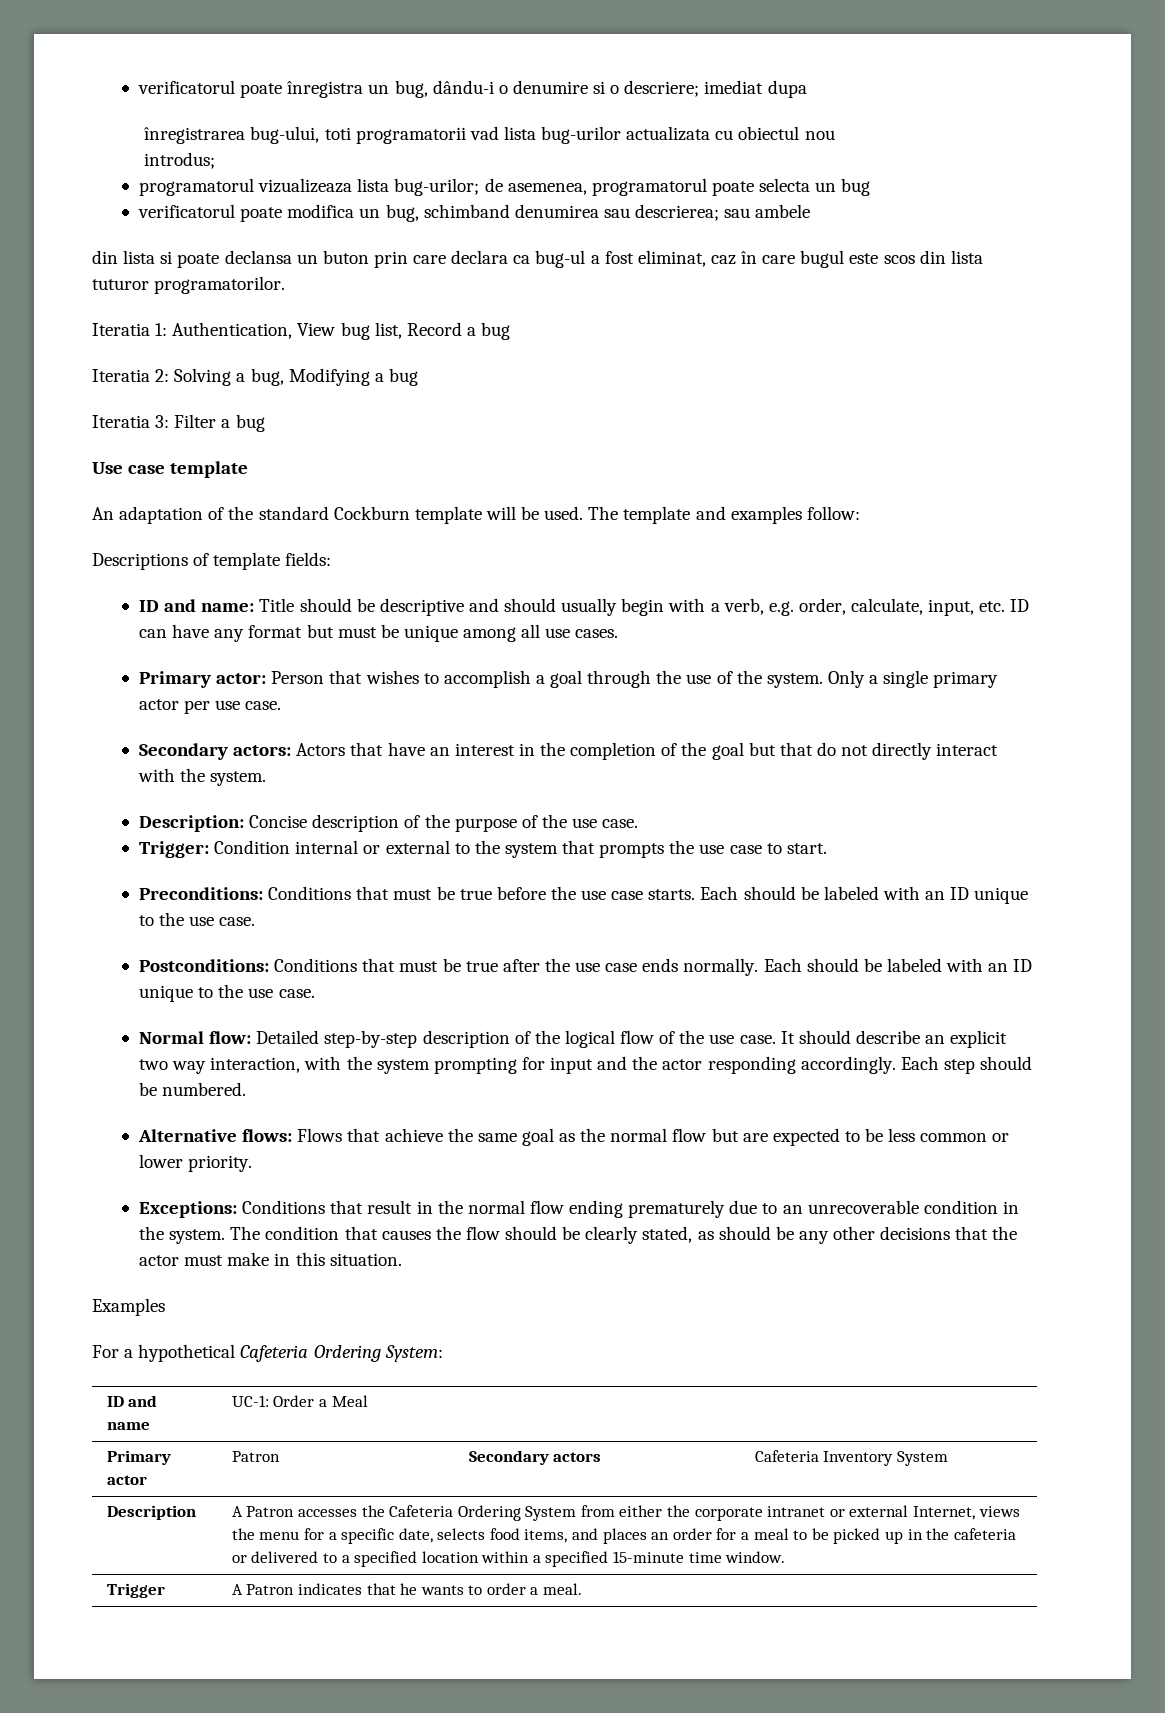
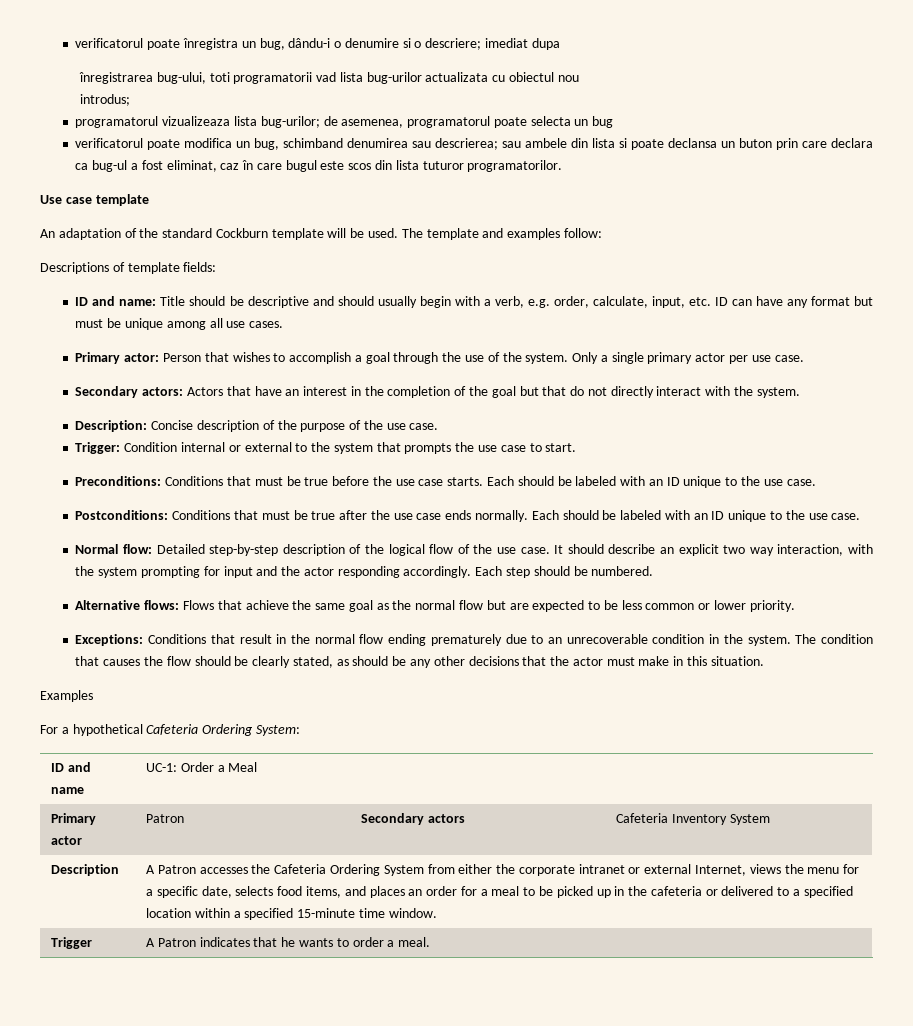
(811, 211) // -> (568, 143) none
[92,322,511,340] [92,368,418,386] [92,414,265,432] // Iteratia 1: Authentication, View bug list, Record a bug // Iteratia 2: Solving a bug, Modifying a bug // Iteratia 3: Filter a bug -> (563, 166) none

